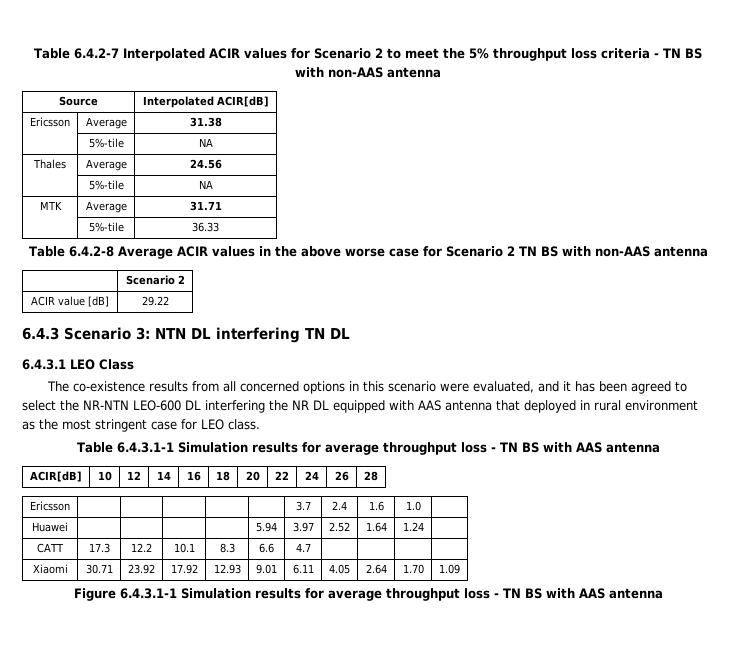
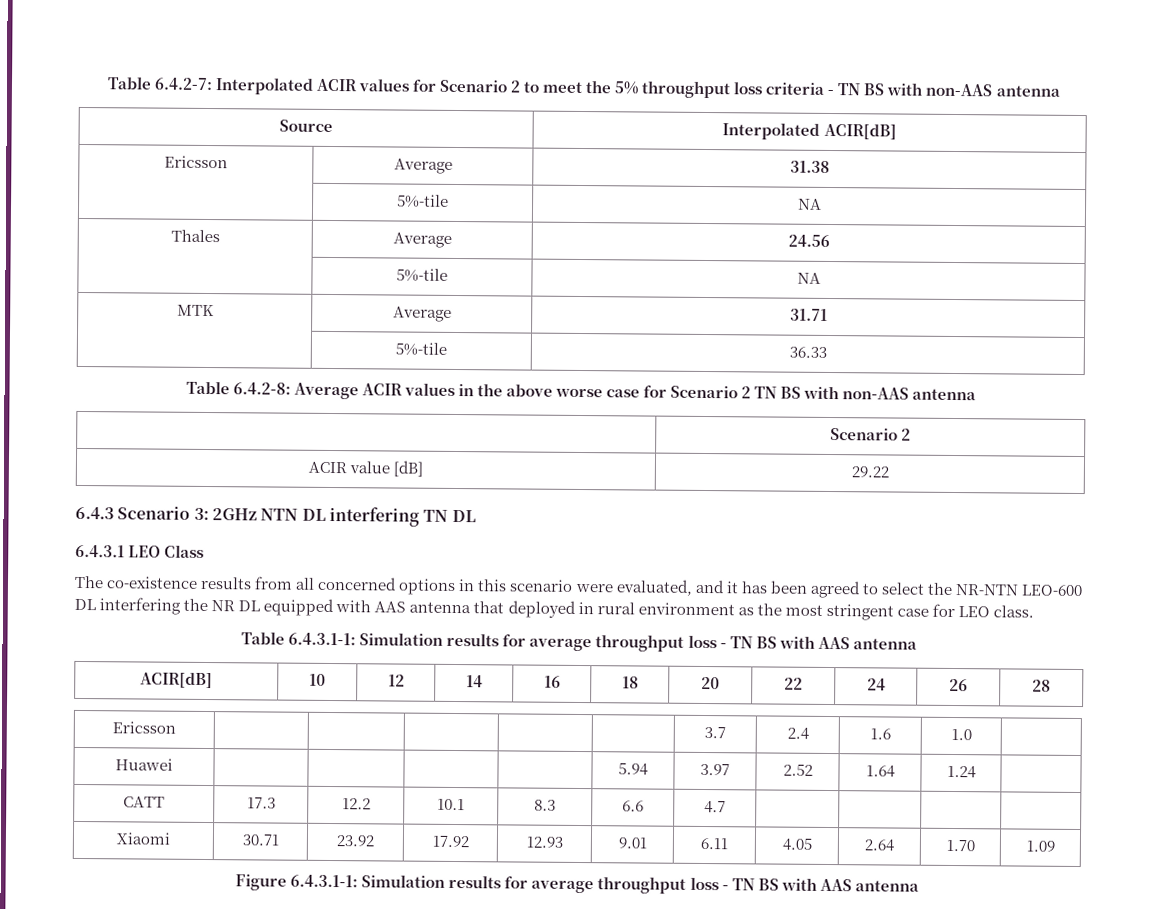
[34,48,119,59] Table 6.4.2-7 -> [106,76,213,91] Table 6.4.2-7:
[68,246,114,257] 6.4.2-8 -> [232,382,291,395] 6.4.2-8:
(150, 333) none -> [211,508,257,521] 2GHz
[116,442,174,453] 6.4.3.1-1 -> [288,632,357,646] 6.4.3.1-1:
[119,588,177,599] 6.4.3.1-1 -> [290,874,359,888] 6.4.3.1-1:

